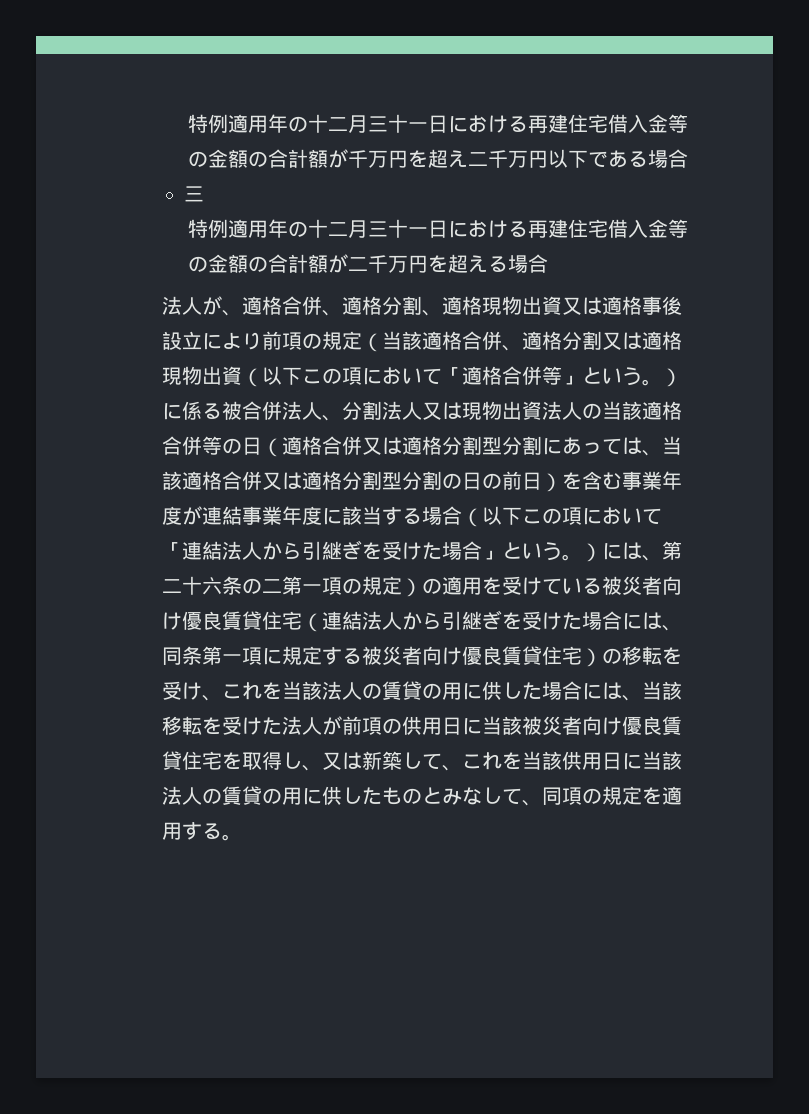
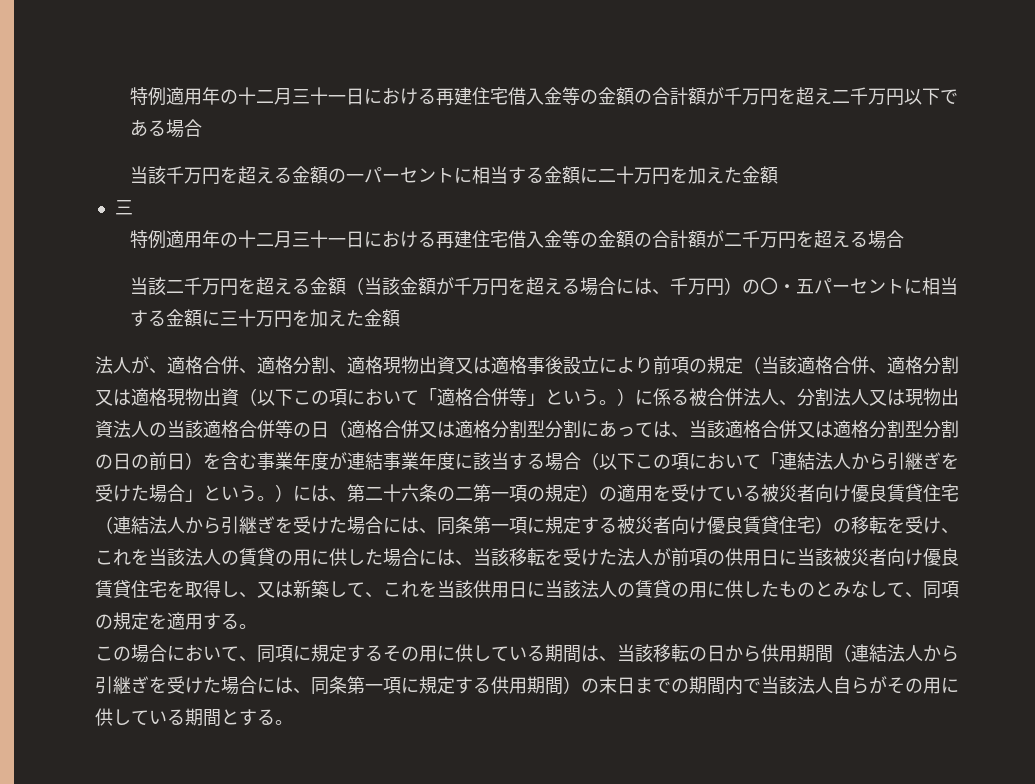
(689, 158) none -> [130,166,779,185] // 当該千万円を超える金額の一パーセントに相当する金額に二十万円を加えた金額
(549, 263) none -> [130,277,959,296] [130,309,401,328] // 当該二千万円を超える金額（当該金額が千万円を超える場合には、千万円）の〇・五パーセントに相当する金額に三十万円を加えた金額
(243, 837) none -> [94,644,959,663] [94,676,959,695] [94,708,293,727] // この場合において、同項に規定するその用に供している期間は、当該移転の日から供用期間（連結法人から引継ぎを受けた場合には、同条第一項に規定する供用期間）の末日までの期間内で当該法人自らがその用に供している期間とする。

